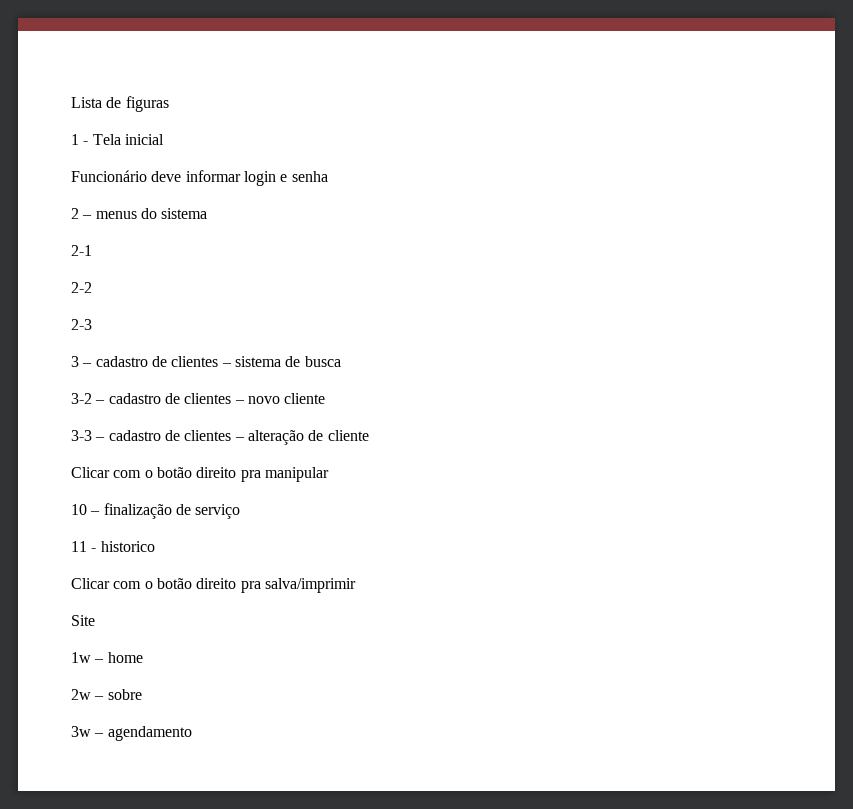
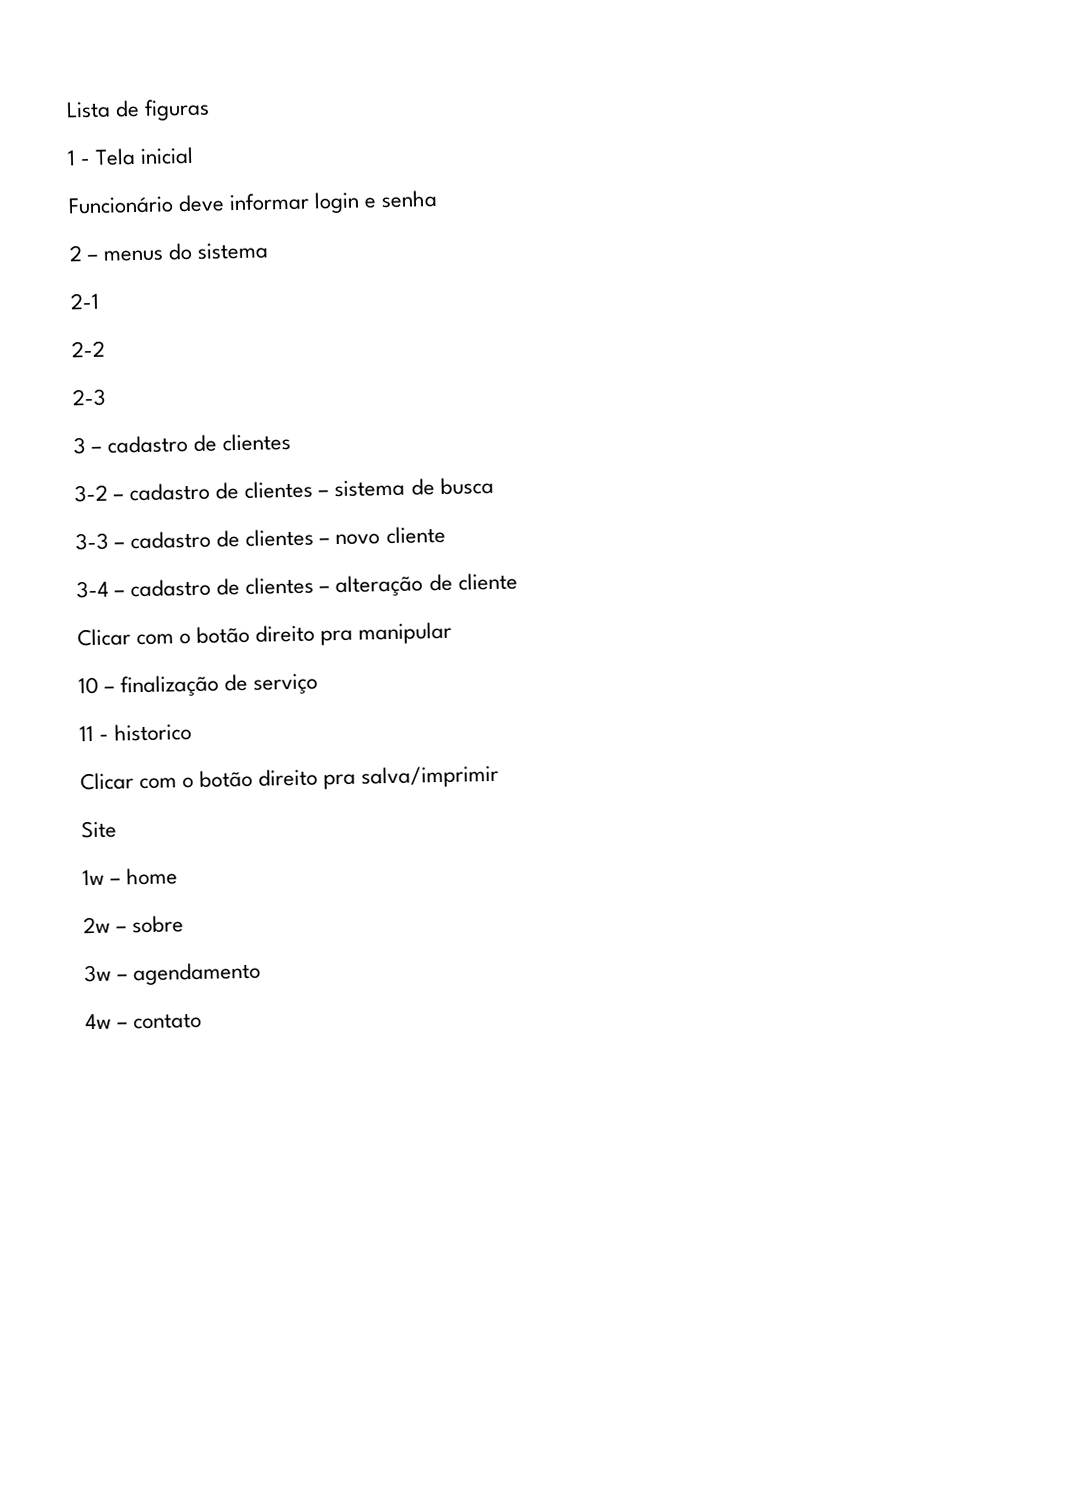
(219, 361) none -> [74,480,314,503] // 3-2 – cadastro de clientes
[71,393,92,404] 3-2 -> [75,532,109,551] 3-3
[71,430,92,441] 3-3 -> [76,580,109,599] 3-4
(192, 733) none -> [85,1012,203,1030] // 4w – contato

